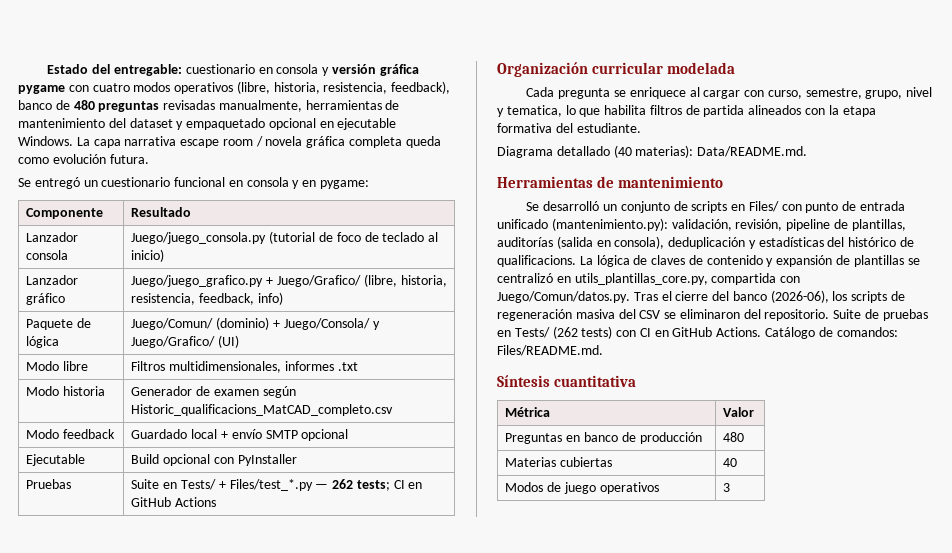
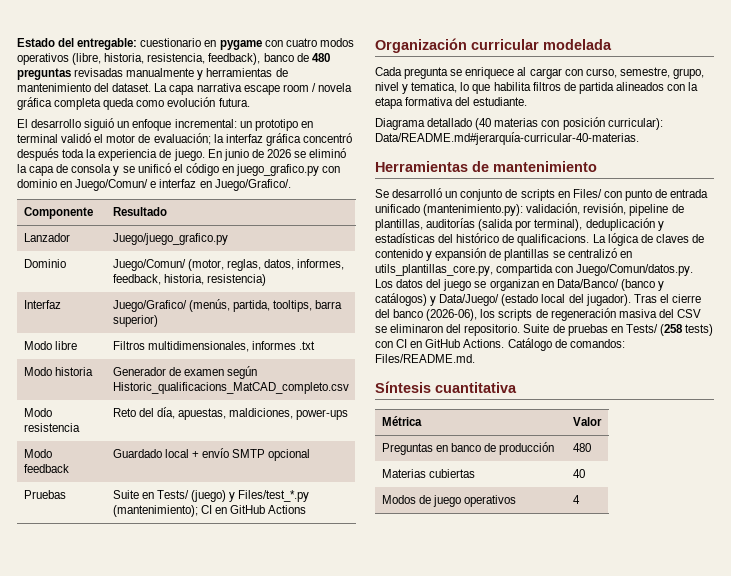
[276,64,419,76] consola y versión gráfica -> (217, 43) none
[218,100,302,112] manualmente, -> [126,68,204,80] manualmente y
[129,118,397,130] [18,136,73,146] dataset y empaquetado opcional en ejecutable Windows. -> [112,83,152,92] dataset.
[18,177,370,189] [26,208,104,219] [131,207,192,217] [26,232,79,242] [26,250,69,260] [131,231,439,244] [131,249,165,262] [26,275,79,285] [26,293,66,305] [131,274,447,287] [131,292,283,305] [26,318,92,330] [26,336,60,348] [131,317,380,330] [131,335,240,348] Se entregó un cuestionario funcional en consola y en pygame: // Componente | Resultado // Lanzador consola | Juego/juego_consola.py (tutorial de foco de teclado al inicio) // Lanzador gráfico | Juego/juego_grafico.py + Juego/Grafico/ (libre, historia, resistencia, feedback, info) // Paquete de lógica | Juego/Comun/ (dominio) + Juego/Consola/ y Juego/Grafico/ (UI) -> [17,118,313,131] [17,133,352,146] [17,148,347,161] [17,163,341,176] [17,179,291,191] [23,207,93,219] [112,207,167,216] [23,233,70,242] [112,233,228,245] [23,259,66,268] [112,259,345,271] [112,274,267,286] [23,300,61,309] [112,299,343,312] [112,315,158,327] El desarrollo siguió un enfoque incremental: un prototipo en terminal validó el motor de evaluación; la interfaz gráfica concentró después toda la experiencia de juego. En junio de 2026 se eliminó la capa de consola y se unificó el código en juego_grafico.py con dominio en Juego/Comun/ e interfaz en Juego/Grafico/. // Componente | Resultado // Lanzador | Juego/juego_grafico.py // Dominio | Juego/Comun/ (motor, reglas, datos, informes, feedback, historia, resistencia) // Interfaz | Juego/Grafico/ (menús, partida, tooltips, barra superior)
(394, 410) none -> [23,408,52,417] [23,423,80,432] [112,407,349,420] // Modo resistencia | Reto del día, apuestas, maldiciones, power-ups
[26,454,86,466] [131,454,297,466] // Ejecutable | Build opcional con PyInstaller -> (311, 455) none
[218,479,390,491] + Files/test_*.py — 262 tests; -> [191,490,310,502] [112,505,198,517] (juego) y Files/test_*.py (mantenimiento);
[635,145,808,158] materias): Data/README.md. -> [494,117,663,130] [375,132,639,145] materias con posición curricular): Data/README.md#jerarquía-curricular-40-materias.
[596,236,665,249] en consola), -> [515,219,583,231] por terminal),
(630, 297) none -> [375,279,664,291] [375,293,631,306] Los datos del juego se organizan en Data/Banco/ (banco y catálogos) y Data/Juego/ (estado local del jugador).
[552,326,578,339] (262 -> [659,324,683,336] (258
[723,483,731,492] 3 -> [572,495,580,504] 4

